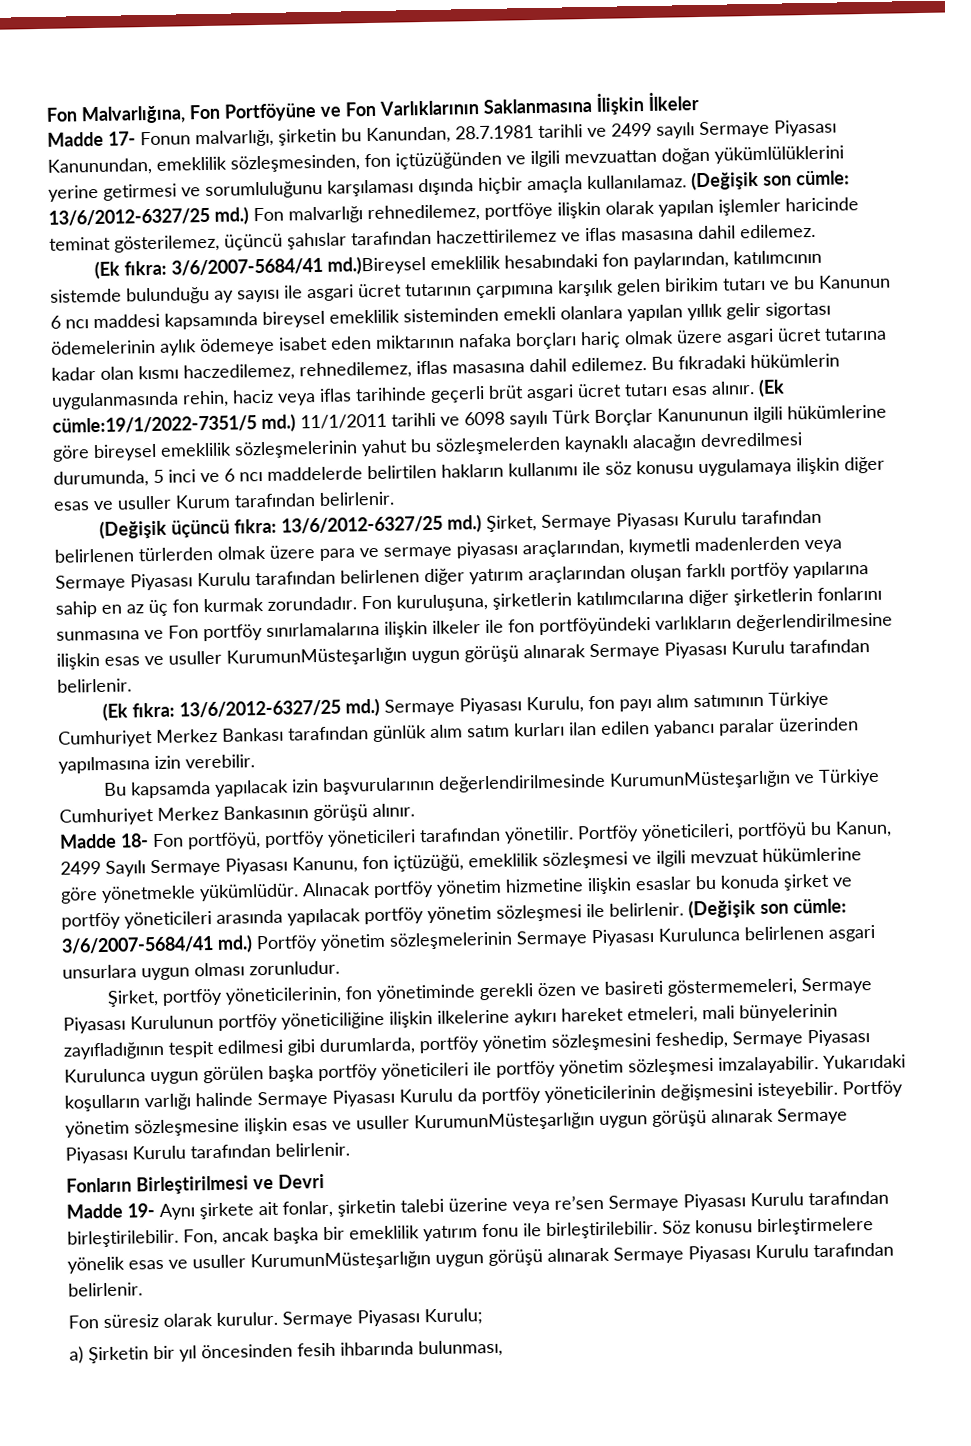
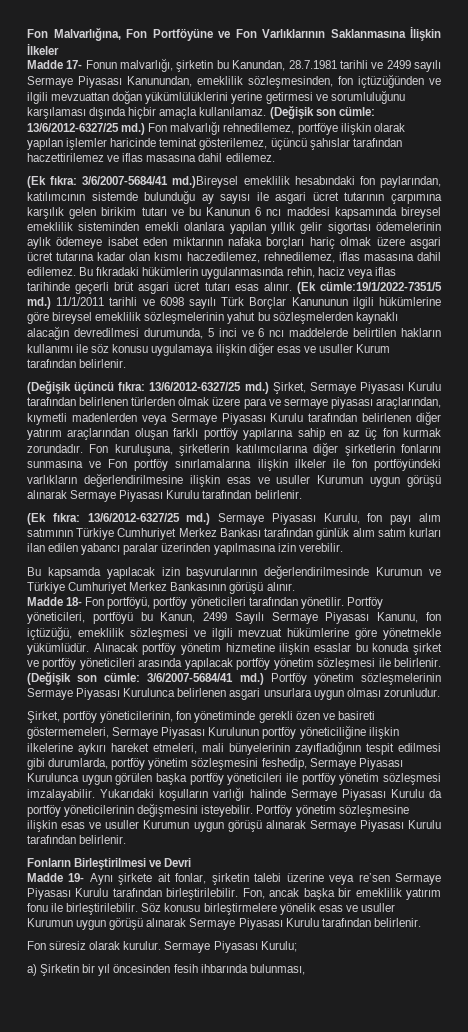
[226,647,407,667] KurumunMüsteşarlığın -> [317,475,364,484] Kurumun
[608,770,791,790] KurumunMüsteşarlığın -> [376,567,423,576] Kurumun
[414,1112,595,1132] KurumunMüsteşarlığın -> [143,820,190,829] Kurumun
[250,1251,431,1271] KurumunMüsteşarlığın -> [27,918,73,927] Kurumun

